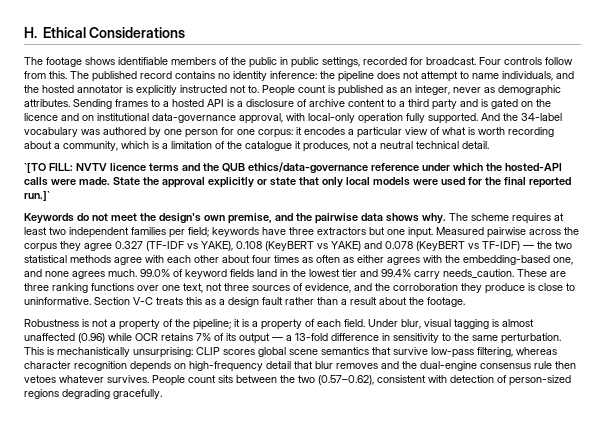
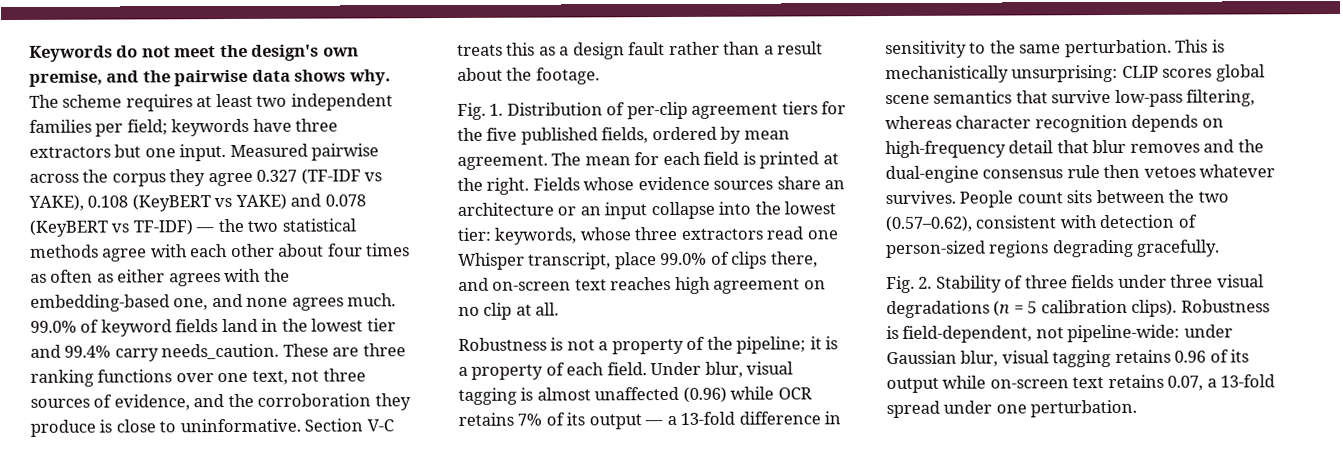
[24,27,186,38] [24,57,573,68] [24,71,574,82] [24,85,561,96] [24,99,551,110] [24,113,562,124] [24,127,554,138] [24,141,489,152] [24,162,562,174] [24,177,571,188] [24,190,50,201] H. Ethical Considerations // The footage shows identifiable members of the public in public settings, recorded for broadcast. Four controls follow from this. The published record contains no identity inference: the pipeline does not attempt to name individuals, and the hosted annotator is explicitly instructed not to. People count is published as an integer, never as demographic attributes. Sending frames to a hosted API is a disclosure of archive content to a third party and is gated on the licence and on institutional data-governance approval, with local-only operation fully supported. And the 34-label vocabulary was authored by one person for one corpus: it encodes a particular view of what is worth recording about a community, which is a limitation of the catalogue it produces, not a neutral technical detail. // `[TO FILL: NVTV licence terms and the QUB ethics/data-governance reference under which the hosted-API calls were made. State the approval explicitly or state that only local models were used for the final reported run.]` // -> (29, 53) none
(465, 302) none -> [457,101,847,120] [457,126,790,145] [457,151,839,170] [457,176,846,195] [457,201,837,220] [457,226,839,245] [458,251,818,270] [458,276,826,294] [458,302,560,320] // Fig. 1. Distribution of per-clip agreement tiers for the five published fields, ordered by mean agreement. The mean for each field is printed at the right. Fields whose evidence sources share an architecture or an input collapse into the lowest tier: keywords, whose three extractors read one Whisper transcript, place 99.0% of clips there, and on-screen text reaches high agreement on no clip at all.
(162, 394) none -> [886,274,1264,294] [886,299,1270,319] [886,324,1233,343] [886,349,1250,368] [886,374,1276,394] [886,399,1138,419] // Fig. 2. Stability of three fields under three visual degradations (n = 5 calibration clips). Robustness is field-dependent, not pipeline-wide: under Gaussian blur, visual tagging retains 0.96 of its output while on-screen text retains 0.07, a 13-fold spread under one perturbation.

